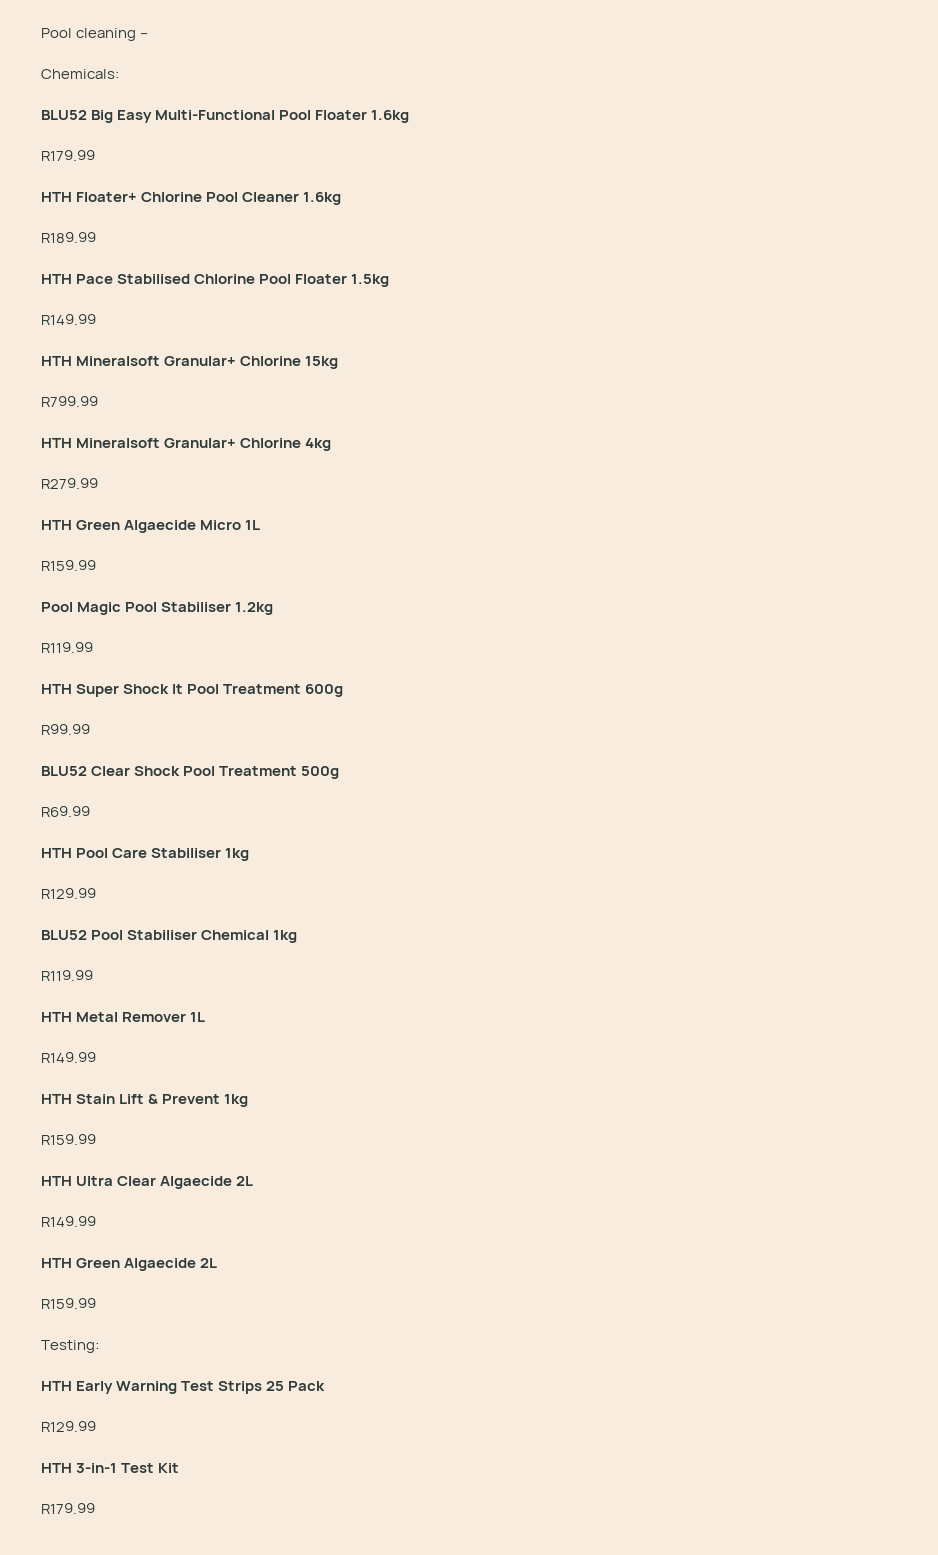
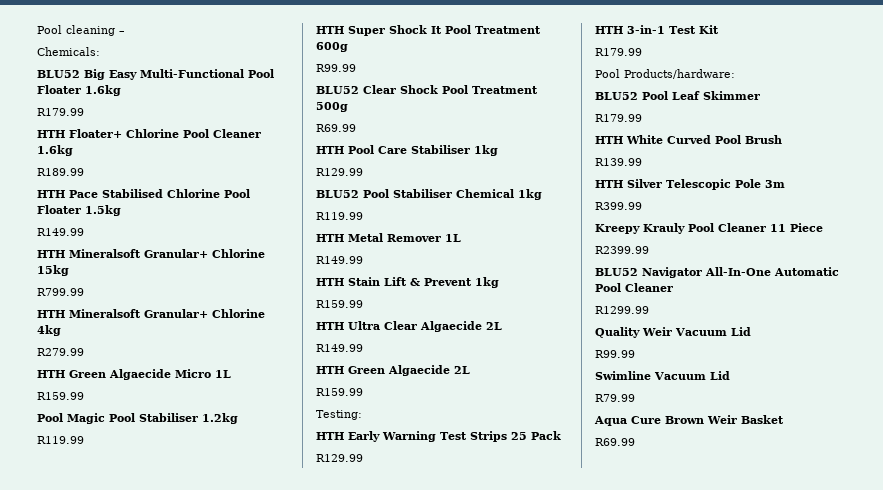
(95, 1508) none -> [595,69,735,79] [595,91,760,100] [595,114,642,122] [595,135,782,144] [595,158,642,166] [595,179,785,190] [595,202,642,210] [595,223,823,234] [595,246,649,254] [595,267,839,278] [595,283,673,292] [595,306,649,314] [595,327,751,338] [595,350,635,358] [595,371,730,380] [595,394,635,402] [594,415,784,426] [595,438,635,446] // Pool Products/hardware: // BLU52 Pool Leaf Skimmer // R179.99 // HTH White Curved Pool Brush // R139.99 // HTH Silver Telescopic Pole 3m // R399.99 // Kreepy Krauly Pool Cleaner 11 Piece // R2399.99 // BLU52 Navigator All-In-One Automatic Pool Cleaner // R1299.99 // Quality Weir Vacuum Lid // R99.99 // Swimline Vacuum Lid // R79.99 // Aqua Cure Brown Weir Basket // R69.99

